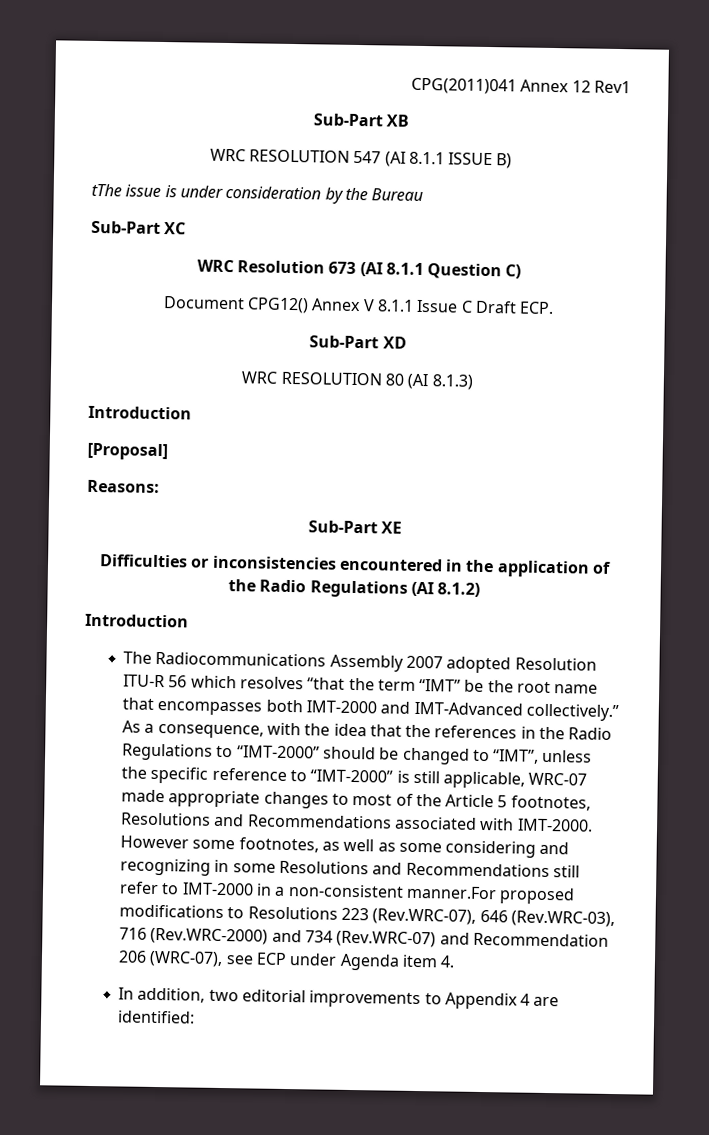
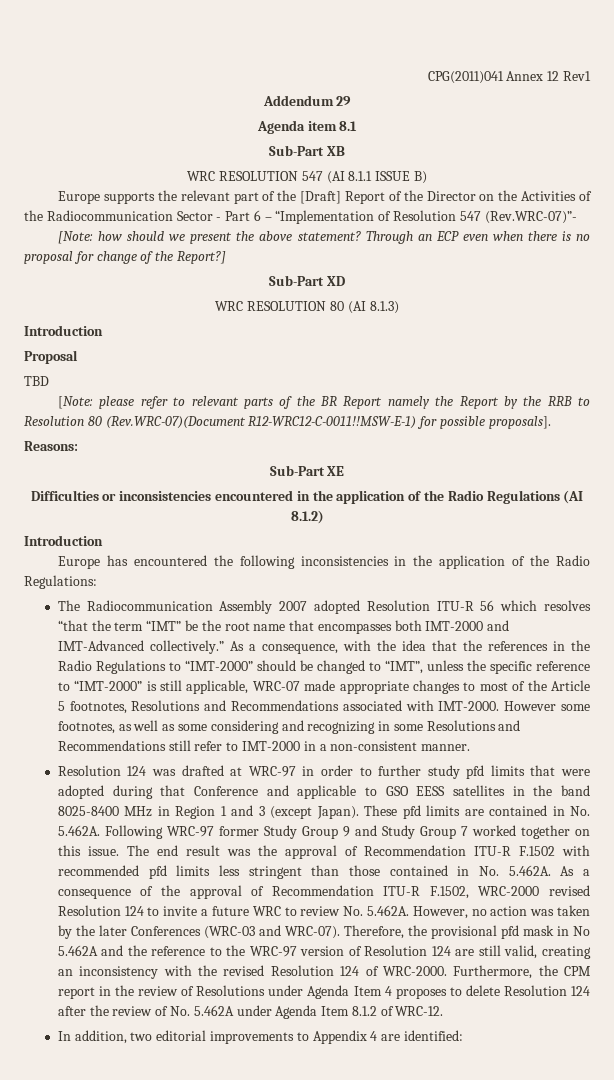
(631, 87) none -> [262,95,352,106] [256,120,358,134] // Addendum 29 // Agenda item 8.1
[91,183,424,204] [91,220,187,235] [196,259,522,280] [162,296,555,315] tThe issue is under consideration by the Bureau // Sub-Part XC // WRC Resolution 673 (AI 8.1.1 Question C) // Document CPG12() Annex V 8.1.1 Issue C Draft ECP. -> [58,190,592,204] [24,210,577,224] [58,231,590,244] [24,251,226,264] Europe supports the relevant part of the [Draft] Report of the Director on the Activities of the Radiocommunication Sector - Part 6 – “Implementation of Resolution 547 (Rev.WRC-07)”- // [Note: how should we present the above statement? Through an ECP even when there is no proposal for change of the Report?]
[87,442,168,461] [Proposal] -> [24,350,78,364] [24,376,49,386] [58,396,590,409] [24,416,551,429] Proposal // TBD // [Note: please refer to relevant parts of the BR Report namely the Report by the RRB to Resolution 80 (Rev.WRC-07)(Document R12-WRC12-C-0011!!MSW-E-1) for possible proposals].
[122,651,327,667] // The Radiocommunications -> [58,555,590,569] [24,575,97,589] [57,600,213,611] // Europe has encountered the following inconsistencies in the application of the Radio Regulations: // The Radiocommunication
[405,885,576,905] [118,904,615,928] [118,927,609,948] [117,950,456,971] manner.For proposed modifications to Resolutions 223 (Rev.WRC-07), 646 (Rev.WRC-03), 716 (Rev.WRC-2000) and 734 (Rev.WRC-07) and Recommendation 206 (WRC-07), see ECP under Agenda item 4. -> [421,744,471,751] [57,765,590,779] [57,785,590,799] [57,805,590,819] [57,825,590,839] [57,845,590,859] [57,865,590,879] [57,885,590,899] [57,905,590,919] [57,925,590,939] [57,945,592,959] [57,965,591,979] [57,985,590,999] [57,1005,444,1019] manner. // Resolution 124 was drafted at WRC-97 in order to further study pfd limits that were adopted during that Conference and applicable to GSO EESS satellites in the band 8025-8400 MHz in Region 1 and 3 (except Japan). These pfd limits are contained in No. 5.462A. Following WRC-97 former Study Group 9 and Study Group 7 worked together on this issue. The end result was the approval of Recommendation ITU-R F.1502 with recommended pfd limits less stringent than those contained in No. 5.462A. As a consequence of the approval of Recommendation ITU-R F.1502, WRC-2000 revised Resolution 124 to invite a future WRC to review No. 5.462A. However, no action was taken by the later Conferences (WRC-03 and WRC-07). Therefore, the provisional pfd mask in No 5.462A and the reference to the WRC-97 version of Resolution 124 are still valid, creating an inconsistency with the revised Resolution 124 of WRC-2000. Furthermore, the CPM report in the review of Resolutions under Agenda Item 4 proposes to delete Resolution 124 after the review of No. 5.462A under Agenda Item 8.1.2 of WRC-12.

